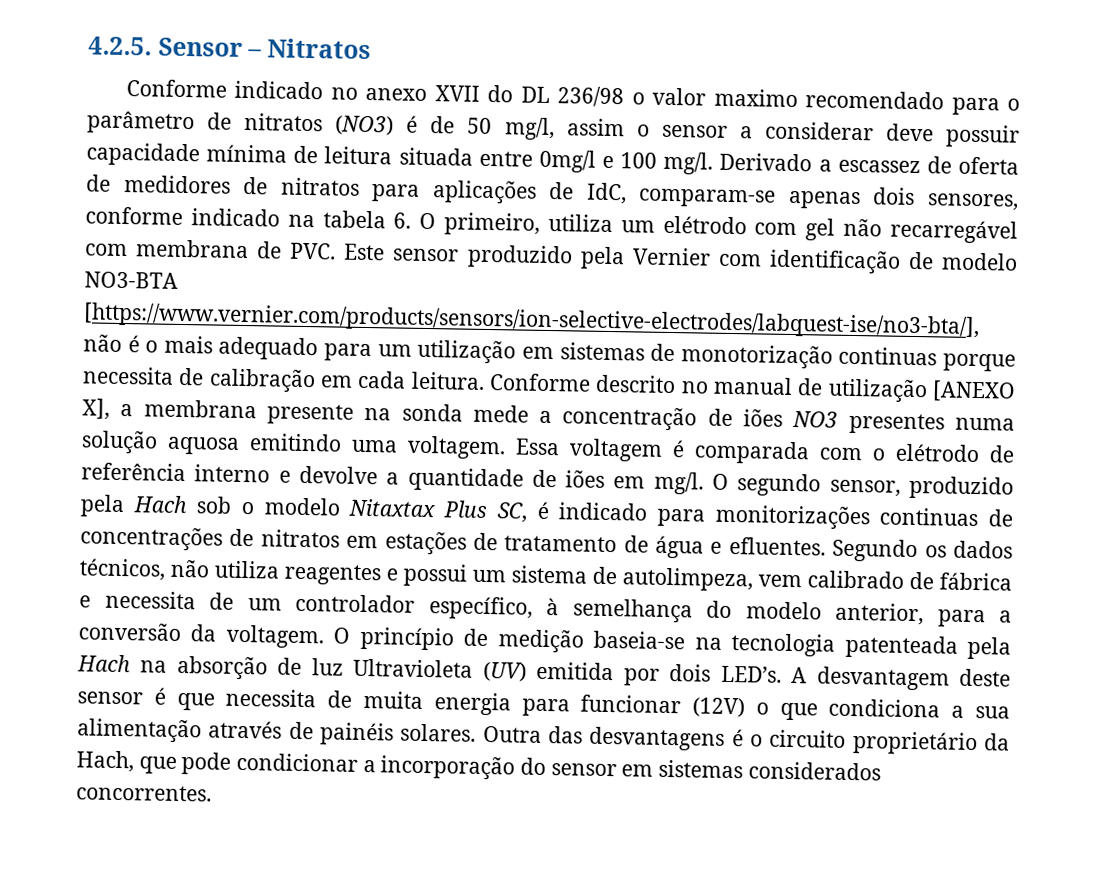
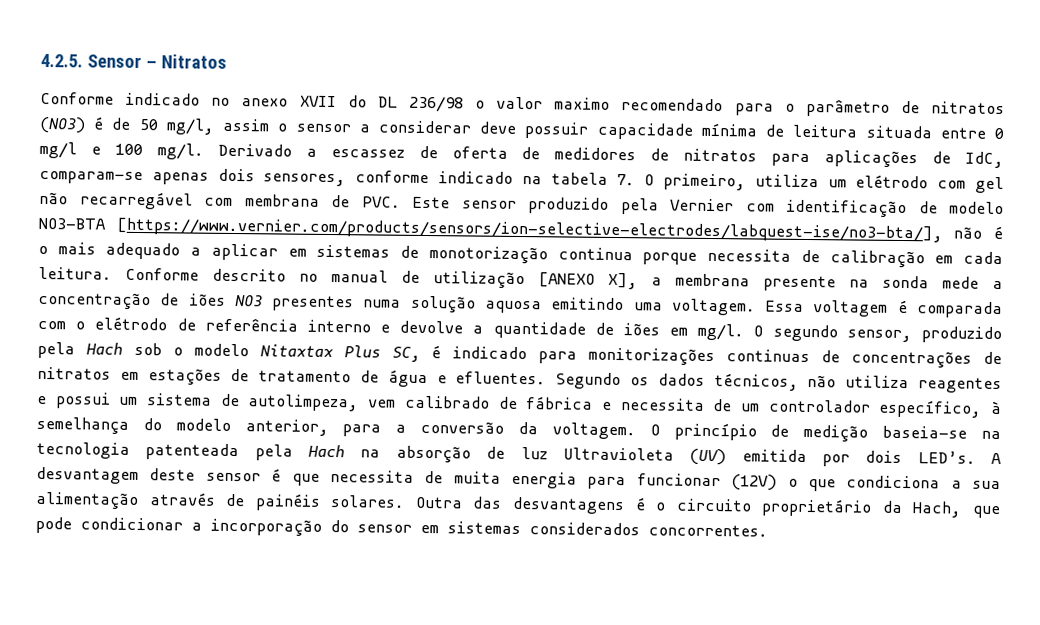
[538,149,596,173] 0mg/l -> [993,127,1004,140] [39,141,77,159] 0 mg/l
[393,212,412,229] 6. -> [616,174,636,186] 7.
[324,339,517,365] para um utilização -> [190,243,278,261] a aplicar
[838,346,938,366] continuas -> [557,247,633,261] continua

